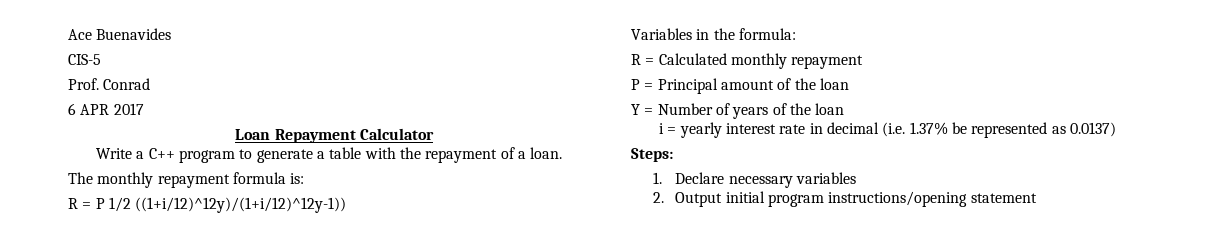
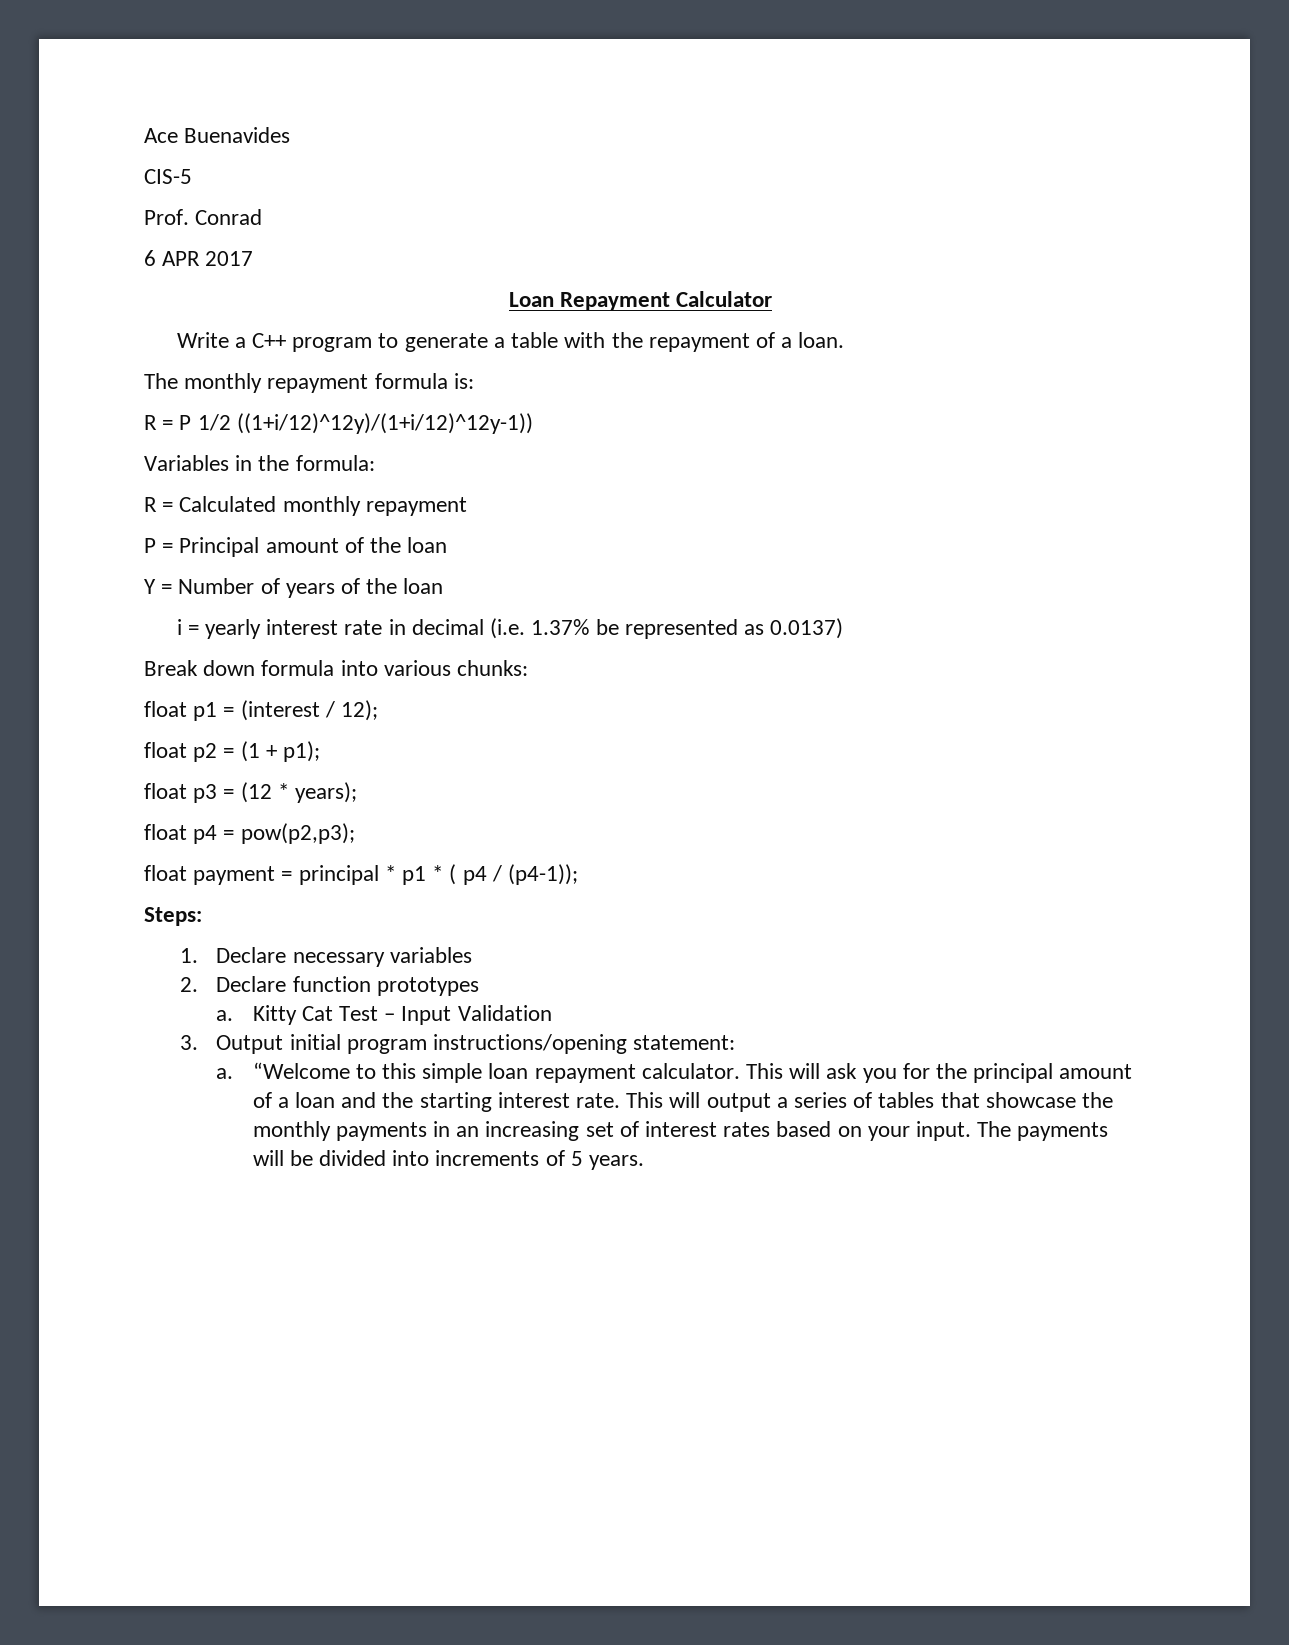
(1116, 129) none -> [144,660,529,676] [144,700,379,721] [144,741,321,762] [144,782,358,803] [144,823,355,844] [144,864,579,885] // Break down formula into various chunks: // float p1 = (interest / 12); // float p2 = (1 + p1); // float p3 = (12 * years); // float p4 = pow(p2,p3); // float payment = principal * p1 * ( p4 / (p4-1));
[675,191,1037,207] Output initial program instructions/opening statement -> [216,976,479,996] [216,1005,552,1025] [180,1034,736,1054] [216,1062,1133,1083] [252,1092,1114,1112] [252,1121,1109,1141] [252,1150,645,1170] Declare function prototypes // a. Kitty Cat Test – Input Validation // 3. Output initial program instructions/opening statement: // a. “Welcome to this simple loan repayment calculator. This will ask you for the principal amount of a loan and the starting interest rate. This will output a series of tables that showcase the monthly payments in an increasing set of interest rates based on your input. The payments will be divided into increments of 5 years.

